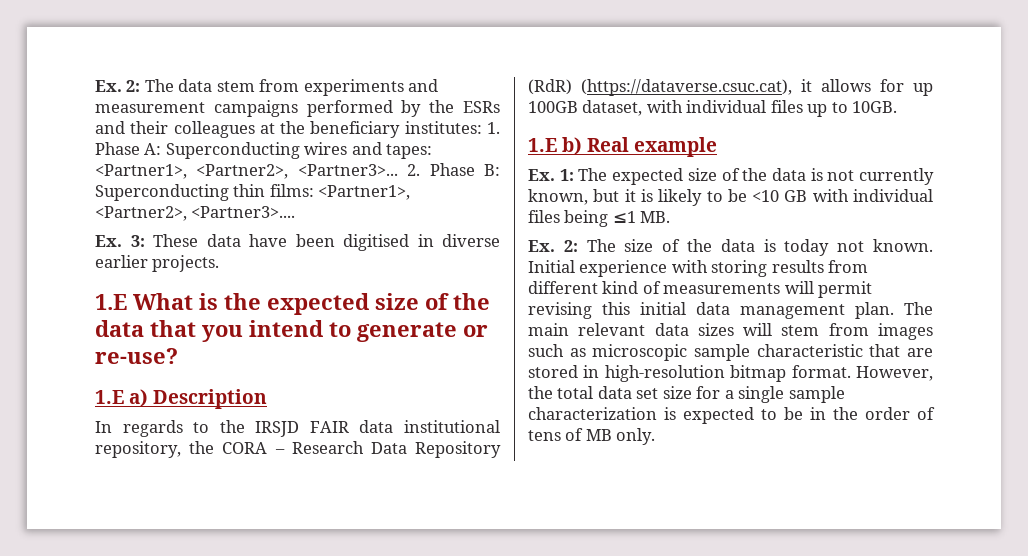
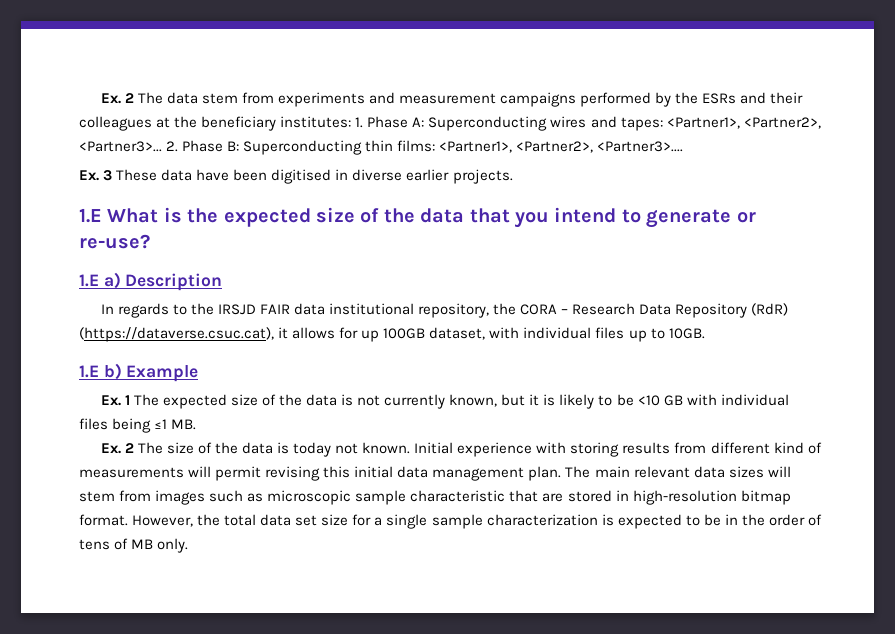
[95,80,141,92] Ex. 2: -> [100,93,134,104] Ex. 2
[130,235,145,247] 3: -> [103,170,113,181] 3
[587,137,718,157] [528,169,574,181] Real example // Ex. 1: -> [126,365,199,382] [100,395,130,406] Example // Ex. 1
[563,240,578,252] 2: -> [124,443,134,453] 2

